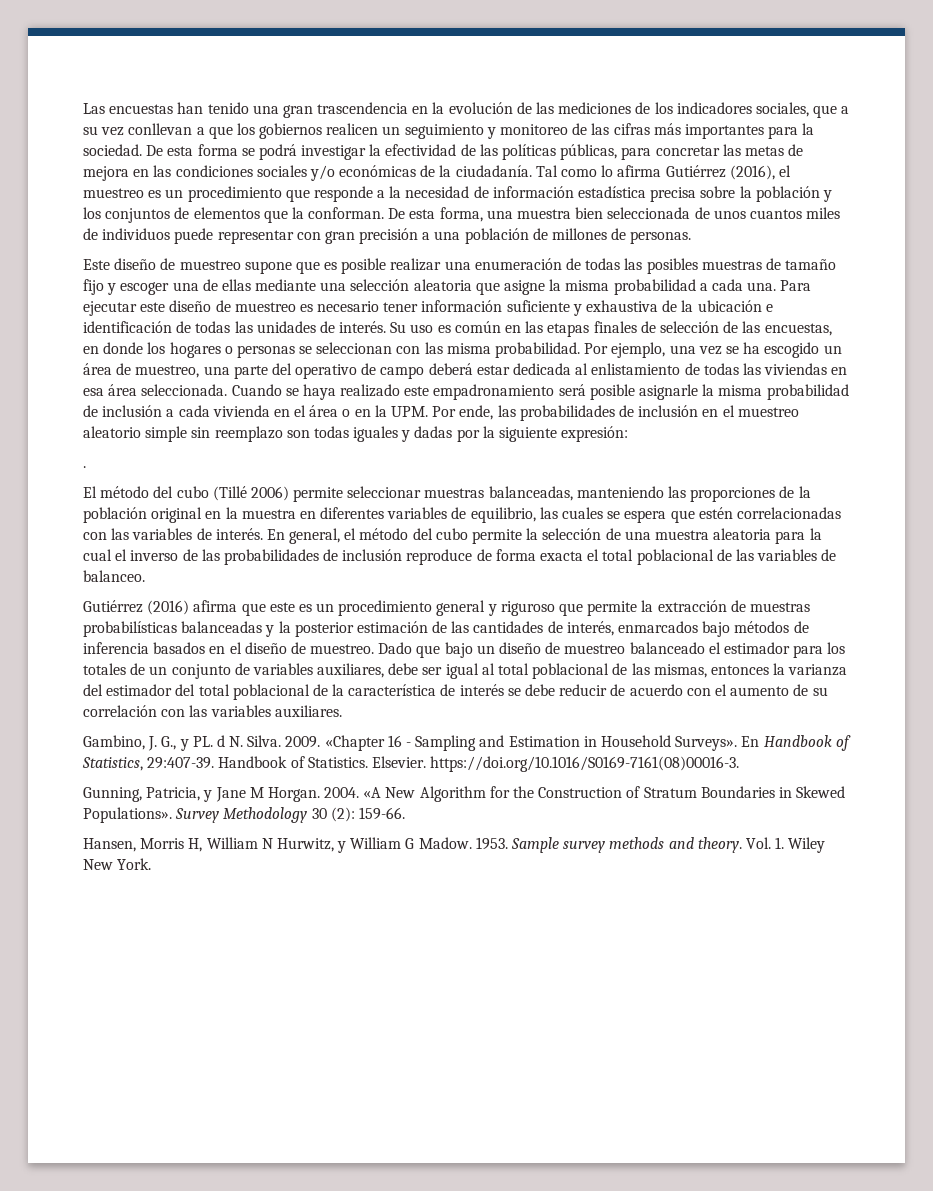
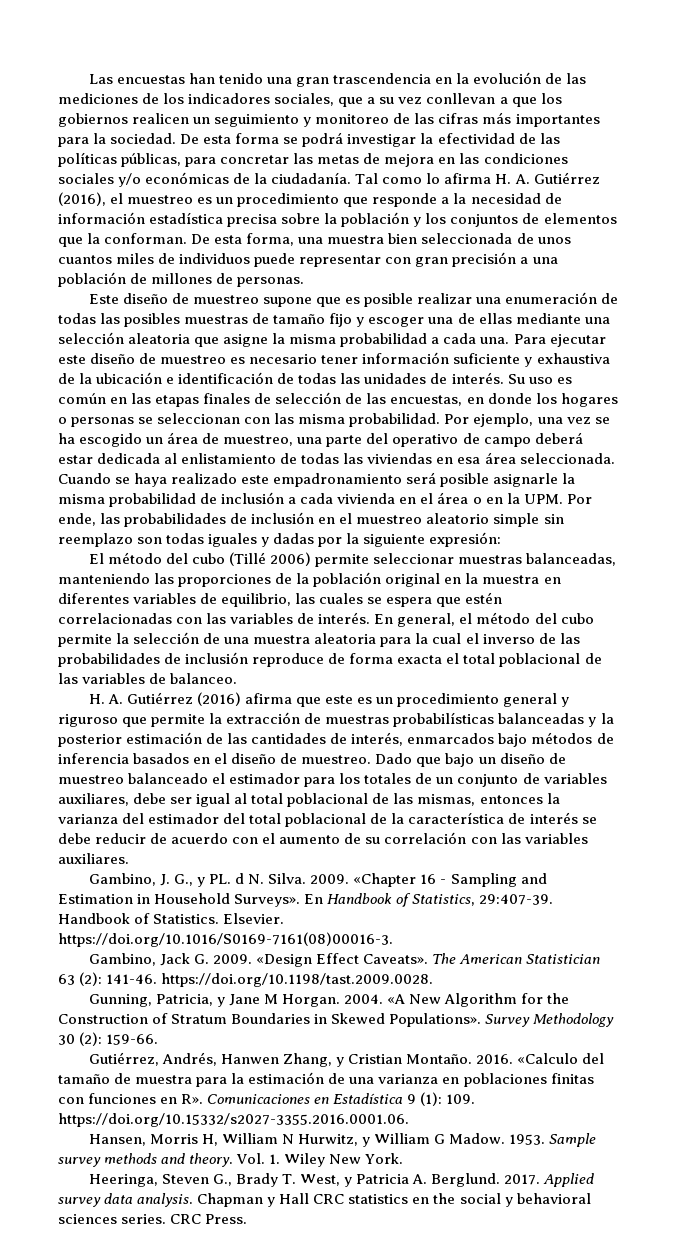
(662, 171) none -> [495,174,530,184] H. A.
[83,466,86,468] // . -> (502, 539) none
(145, 576) none -> [88,694,123,704] H. A.
(740, 764) none -> [88,953,601,967] [58,972,434,987] // Gambino, Jack G. 2009. «Design Effect Caveats». The American Statistician 63 (2): 141-46. https://doi.org/10.1198/tast.2009.0028.
(405, 813) none -> [88,1052,605,1067] [58,1072,594,1087] [58,1092,476,1106] [58,1113,409,1127] // Gutiérrez, Andrés, Hanwen Zhang, y Cristian Montaño. 2016. «Calculo del tamaño de muestra para la estimación de una varianza en poblaciones finitas con funciones en R». Comunicaciones en Estadística 9 (1): 109. https://doi.org/10.15332/s2027-3355.2016.0001.06.
(152, 864) none -> [88,1173,595,1187] [58,1193,591,1207] [58,1214,248,1224] // Heeringa, Steven G., Brady T. West, y Patricia A. Berglund. 2017. Applied survey data analysis. Chapman y Hall CRC statistics en the social y behavioral sciences series. CRC Press.

